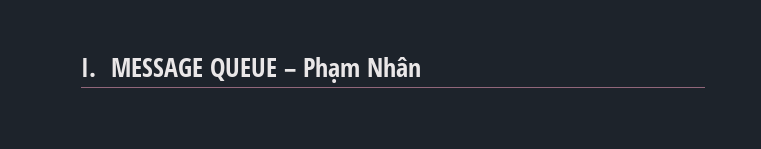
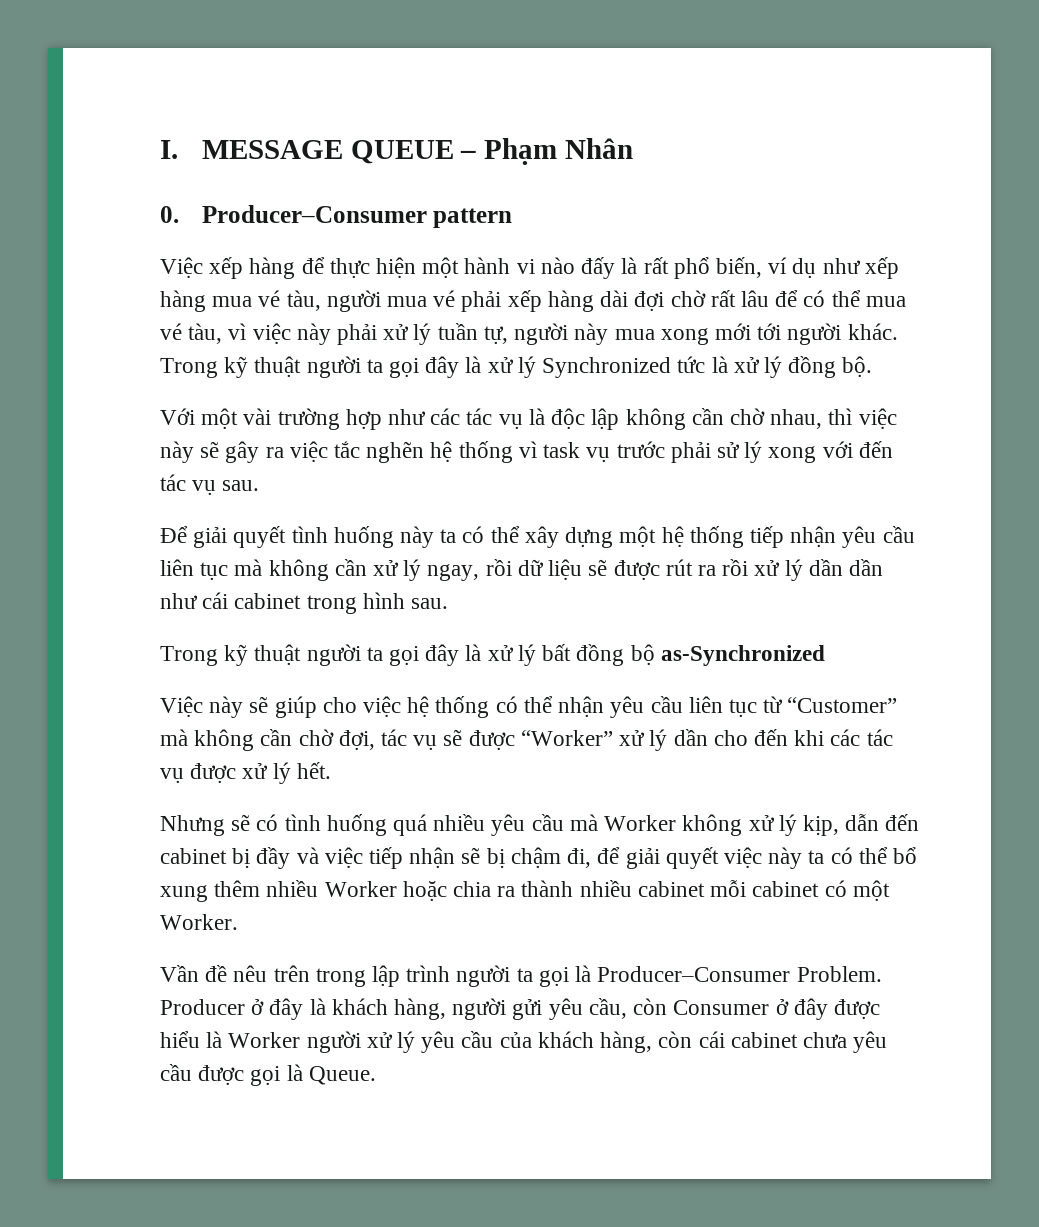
(421, 67) none -> [160,205,513,228] [160,257,899,279] [160,290,906,312] [160,323,898,345] [160,356,873,378] [160,408,897,430] [160,441,893,463] [160,474,260,495] [160,526,915,548] [160,559,883,581] [160,592,449,614] [160,644,825,666] [160,696,898,718] [160,729,893,751] [160,762,331,784] [160,814,920,836] [160,847,917,869] [160,880,890,902] [160,914,238,930] [160,965,882,987] [160,998,880,1020] [160,1031,888,1053] [160,1064,376,1086] // 0. Producer–Consumer pattern // Việc xếp hàng để thực hiện một hành vi nào đấy là rất phổ biến, ví dụ như xếp hàng mua vé tàu, người mua vé phải xếp hàng dài đợi chờ rất lâu để có thể mua vé tàu, vì việc này phải xử lý tuần tự, người này mua xong mới tới người khác. Trong kỹ thuật người ta gọi đây là xử lý Synchronized tức là xử lý đồng bộ. // Với một vài trường hợp như các tác vụ là độc lập không cần chờ nhau, thì việc này sẽ gây ra việc tắc nghẽn hệ thống vì task vụ trước phải sử lý xong với đến tác vụ sau. // Để giải quyết tình huống này ta có thể xây dựng một hệ thống tiếp nhận yêu cầu liên tục mà không cần xử lý ngay, rồi dữ liệu sẽ được rút ra rồi xử lý dần dần như cái cabinet trong hình sau. // Trong kỹ thuật người ta gọi đây là xử lý bất đồng bộ as-Synchronized // Việc này sẽ giúp cho việc hệ thống có thể nhận yêu cầu liên tục từ “Customer” mà không cần chờ đợi, tác vụ sẽ được “Worker” xử lý dần cho đến khi các tác vụ được xử lý hết. // Nhưng sẽ có tình huống quá nhiều yêu cầu mà Worker không xử lý kịp, dẫn đến cabinet bị đầy và việc tiếp nhận sẽ bị chậm đi, để giải quyết việc này ta có thể bổ xung thêm nhiều Worker hoặc chia ra thành nhiều cabinet mỗi cabinet có một Worker. // Vần đề nêu trên trong lập trình người ta gọi là Producer–Consumer Problem. Producer ở đây là khách hàng, người gửi yêu cầu, còn Consumer ở đây được hiểu là Worker người xử lý yêu cầu của khách hàng, còn cái cabinet chưa yêu cầu được gọi là Queue.

